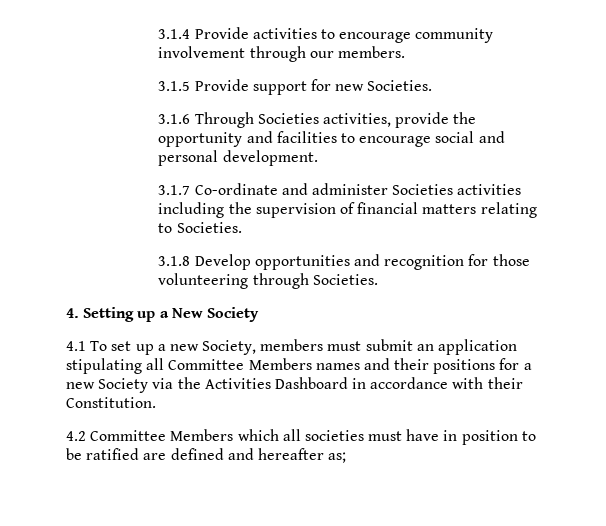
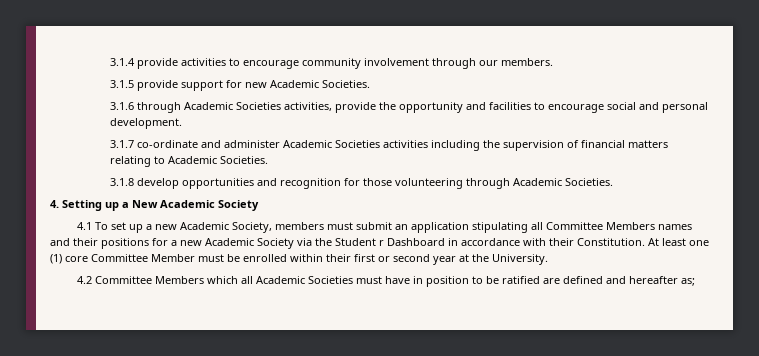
[194,27,249,39] Provide -> [137,58,179,69] provide
[194,79,249,91] Provide -> [137,80,179,91] provide
(365, 87) none -> [270,80,320,88] Academic
[194,112,254,128] Through -> [137,102,234,113] through Academic
[194,183,278,195] Co-ordinate -> [137,140,199,148] co-ordinate
(388, 189) none -> [283,140,333,148] Academic
(173, 228) none -> [168,156,218,164] Academic
[194,254,251,270] Develop -> [137,178,180,189] develop
(309, 281) none -> [513,178,563,186] Academic
(203, 313) none -> [160,200,215,208] Academic
(199, 347) none -> [179,222,229,230] Academic
(95, 385) none -> [205,238,254,246] Academic
[204,378,271,389] Activities -> [335,238,384,246] Student r
(156, 402) none -> [648,238,709,246] [50,254,548,265] At least one (1) core Committee Member must be enrolled within their first or second year at the University.
[304,430,364,441] societies -> [255,276,353,284] Academic Societies

